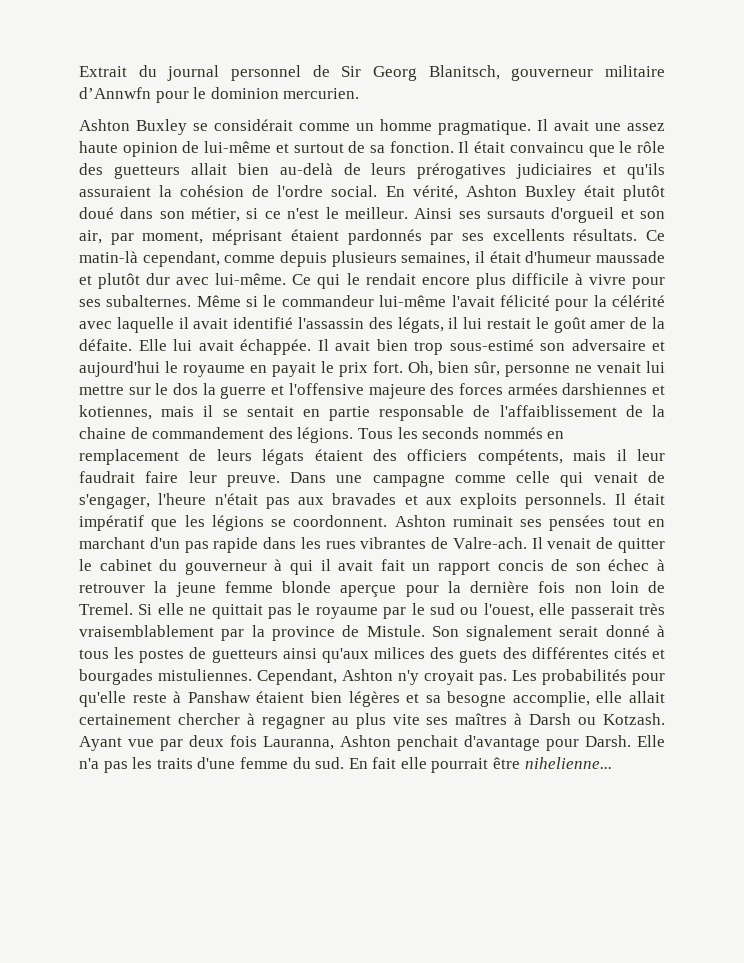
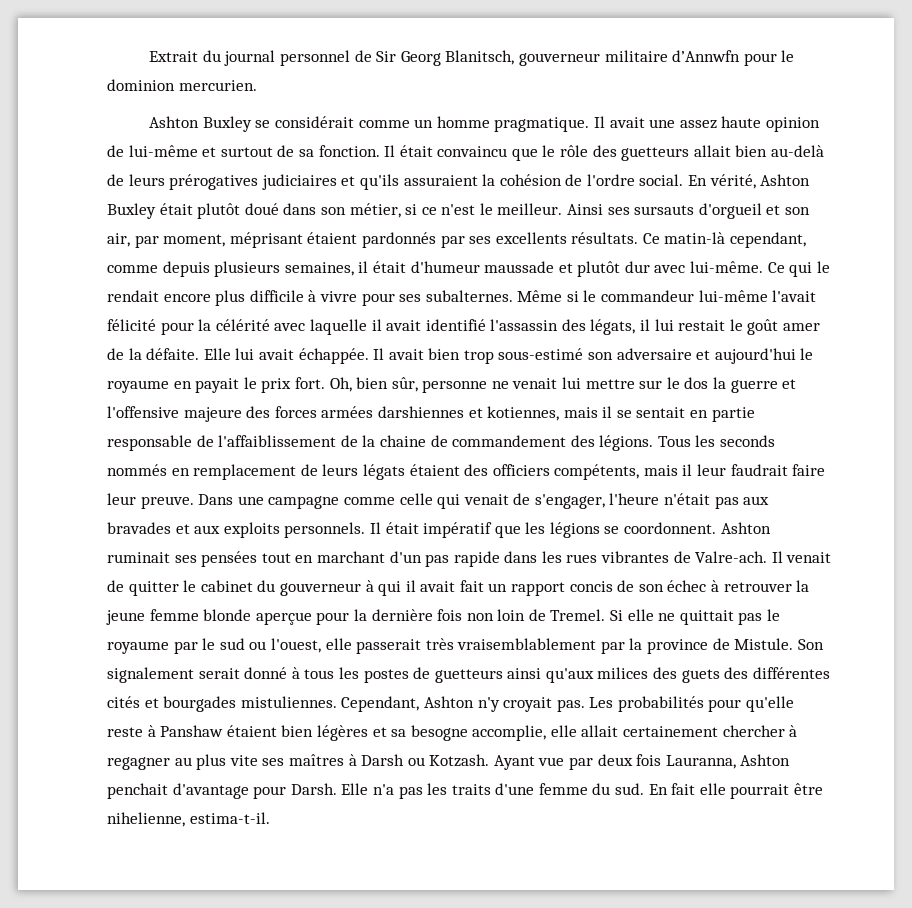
[524,757,612,769] nihelienne... -> [107,812,270,827] nihelienne, estima-t-il.

